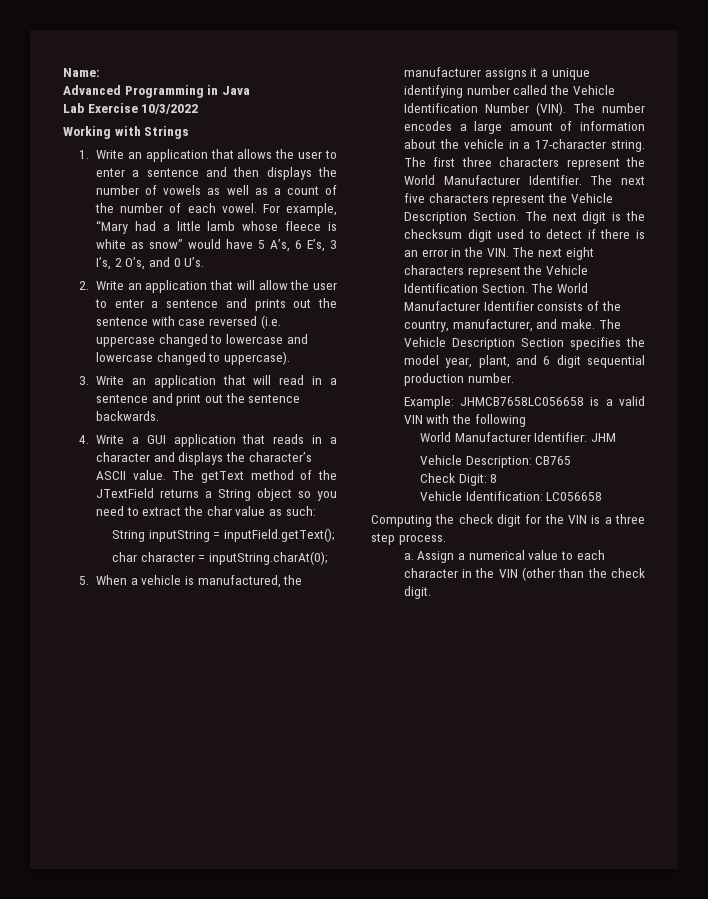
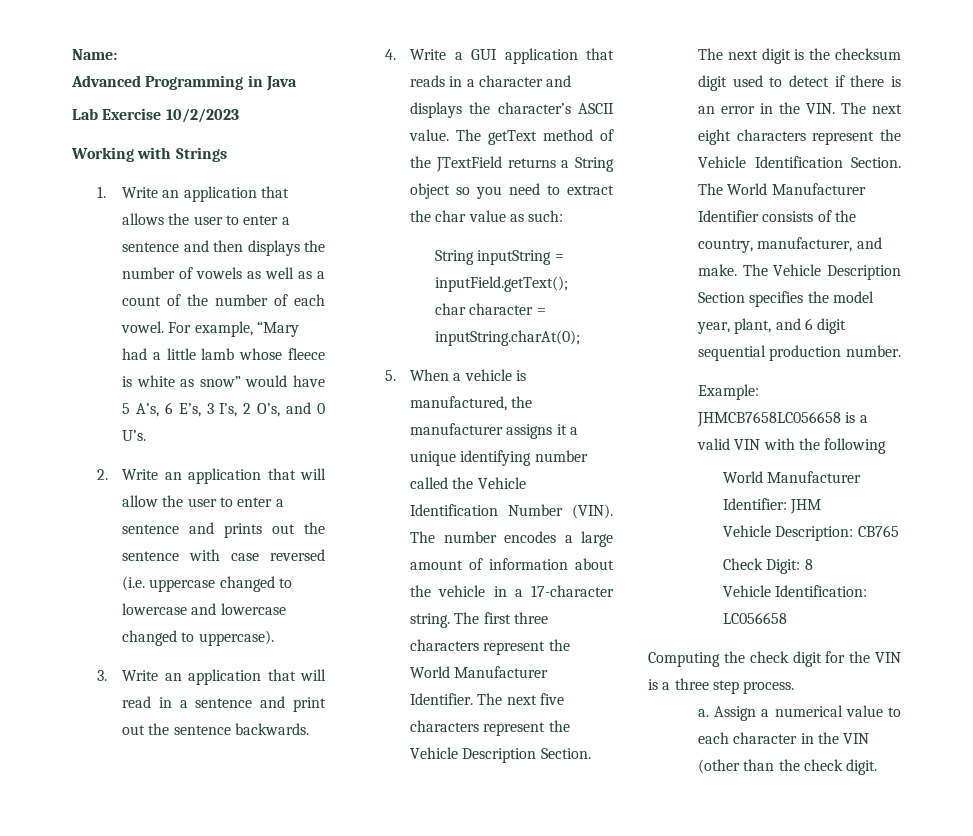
[141,104,199,114] 10/3/2022 -> [165,108,239,123] 10/2/2023

